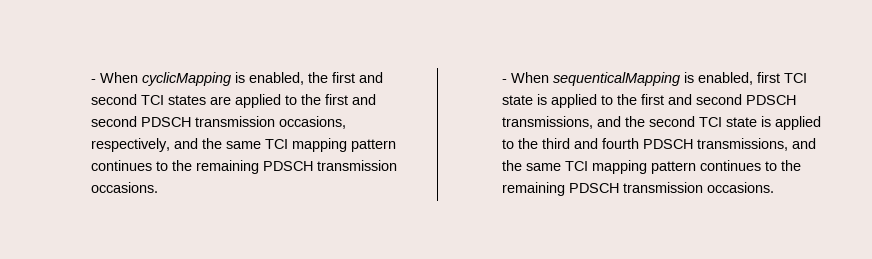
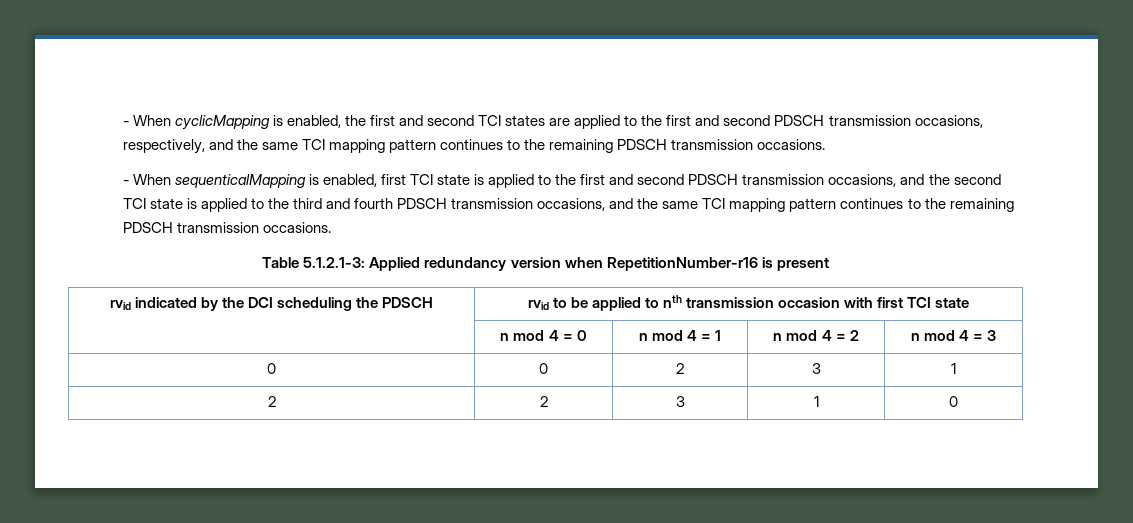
[501,116,593,129] transmissions, -> [742,174,897,187] transmission occasions,
[696,138,788,151] transmissions, -> [451,198,606,211] transmission occasions,
(774, 187) none -> [262,257,829,271] [109,297,434,311] [527,295,970,311] [500,330,587,341] [638,330,722,341] [773,330,859,341] [910,330,997,341] [267,363,276,374] [539,363,548,374] [676,363,684,374] [811,363,821,374] [951,363,956,374] [267,396,276,407] [539,396,548,407] [675,396,685,407] [813,396,819,407] [949,396,958,407] // Table 5.1.2.1-3: Applied redundancy version when RepetitionNumber-r16 is present // rvid indicated by the DCI scheduling the PDSCH | rvid to be applied to nth transmission occasion with first TCI state // | n mod 4 = 0 | n mod 4 = 1 | n mod 4 = 2 | n mod 4 = 3 // 0 | 0 | 2 | 3 | 1 // 2 | 2 | 3 | 1 | 0

